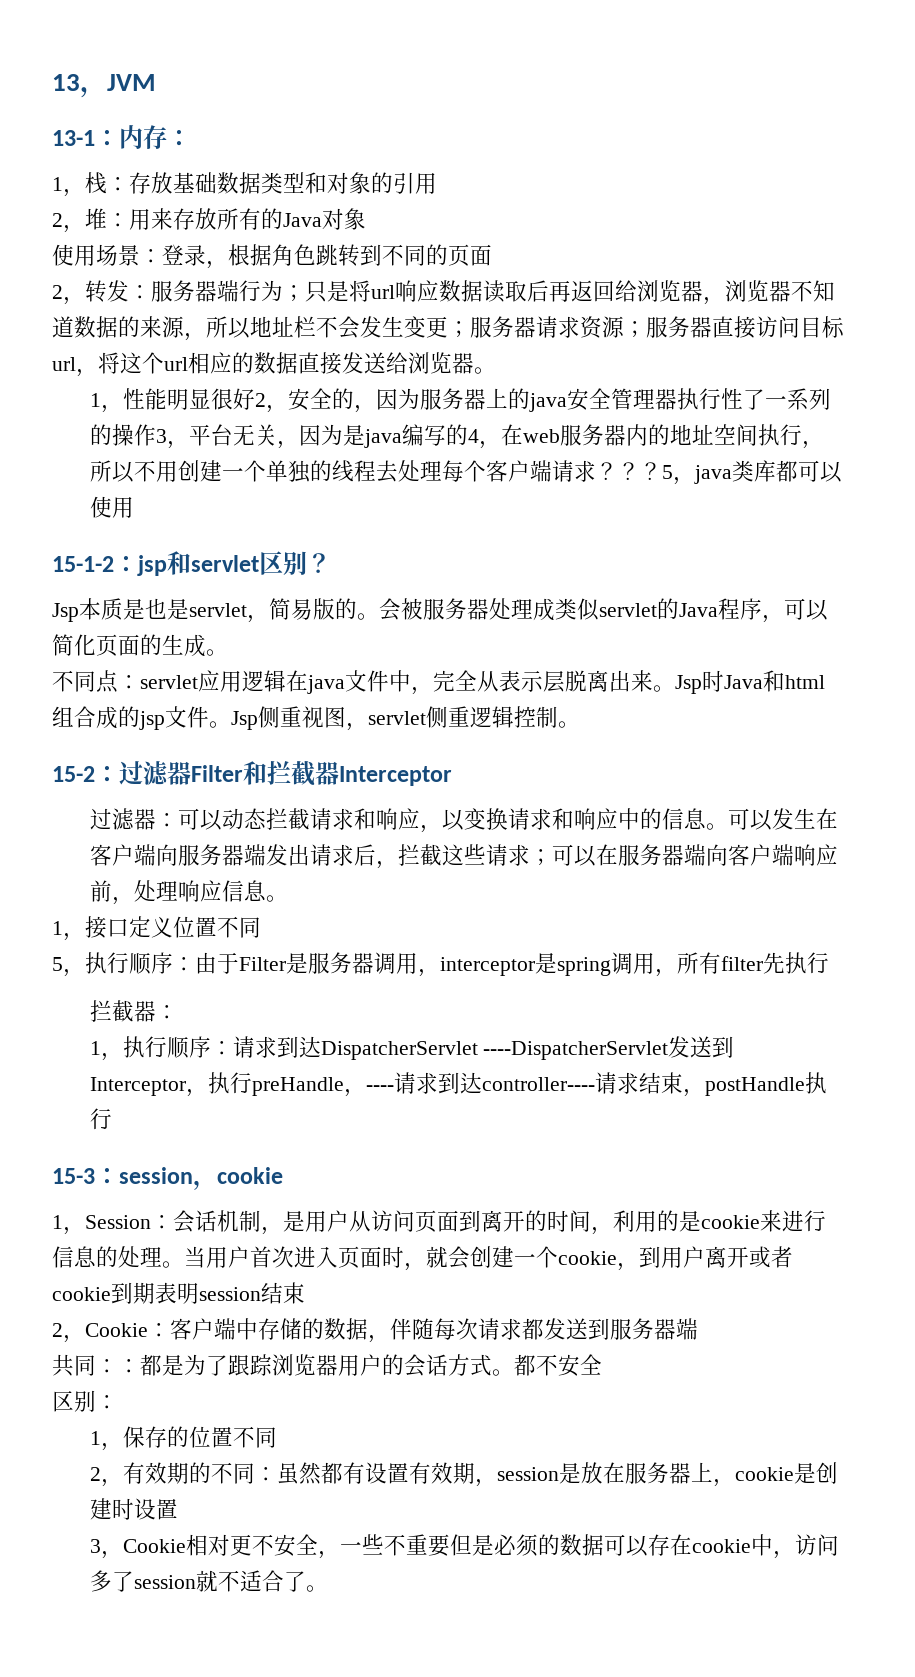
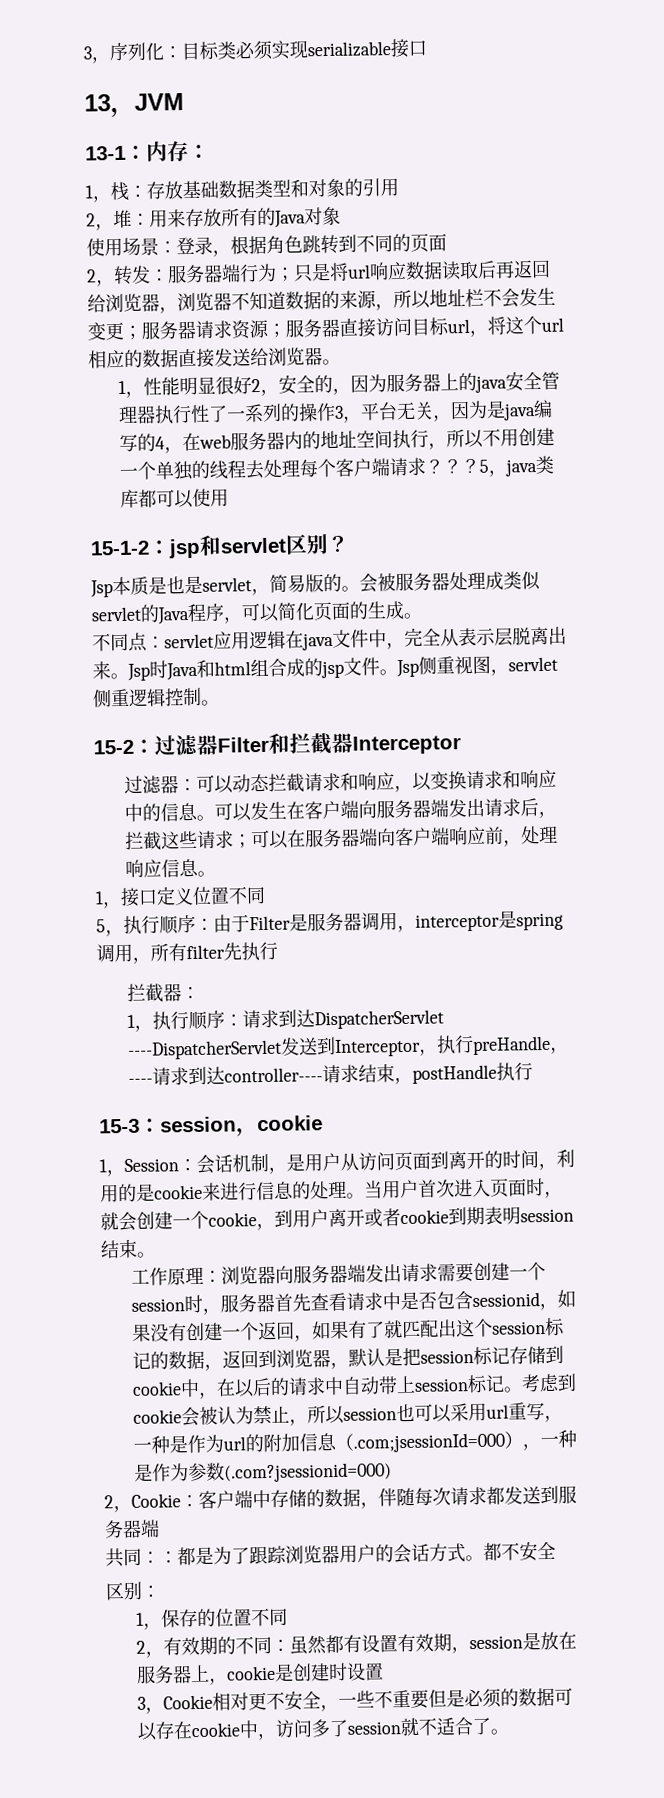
(52, 82) none -> [83,38,427,64] 3，序列化：目标类必须实现serializable接口 //
(305, 1293) none -> [137,1251,156,1258] [130,1261,546,1286] [130,1289,576,1315] [131,1317,565,1342] [131,1345,564,1371] [131,1373,577,1399] [132,1402,563,1427] [132,1429,577,1454] [133,1462,392,1483] 。 // 工作原理：浏览器向服务器端发出请求需要创建一个session时，服务器首先查看请求中是否包含sessionid，如果没有创建一个返回，如果有了就匹配出这个session标记的数据，返回到浏览器，默认是把session标记存储到cookie中，在以后的请求中自动带上session标记。考虑到cookie会被认为禁止，所以session也可以采用url重写，一种是作为url的附加信息（.com;jsessionId=000），一种是作为参数(.com?jsessionid=000)

